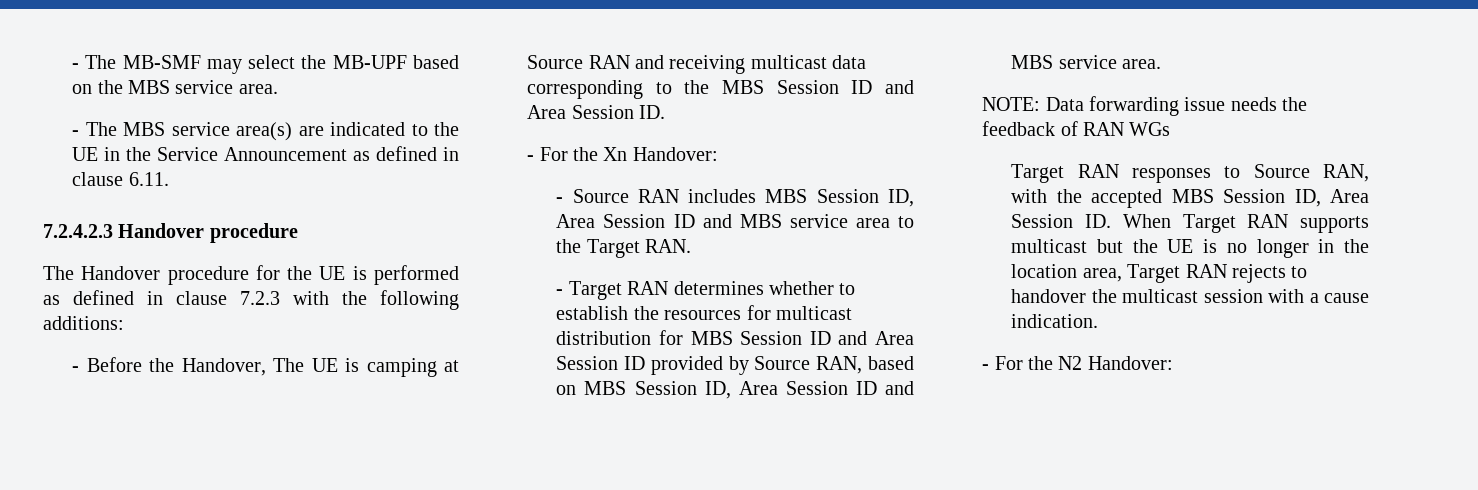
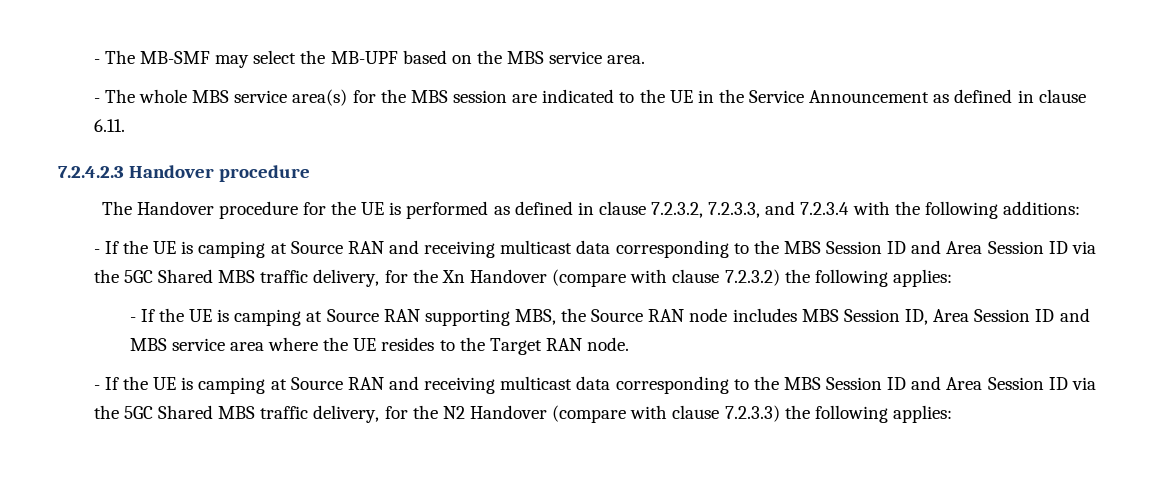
(117, 129) none -> [139,89,188,103] whole
(293, 131) none -> [352,89,507,103] for the MBS session
[240,291,280,305] 7.2.3 -> [651,201,850,218] 7.2.3.2, 7.2.3.3, and 7.2.3.4
[86,357,305,376] Before the Handover, The -> [104,240,149,254] If the
[638,105,665,119] [527,147,718,161] [556,189,679,203] ID. // - For the Xn Handover: // - Source RAN -> [1048,241,1096,254] [93,269,952,287] [129,308,728,326] ID via the 5GC Shared MBS traffic delivery, for the Xn Handover (compare with clause 7.2.3.2) the following applies: // - If the UE is camping at Source RAN supporting MBS, the Source RAN node
(890, 223) none -> [268,337,435,351] where the UE resides
[645,239,692,253] [556,281,856,300] [556,305,852,320] [556,330,914,345] [556,356,914,375] [556,381,914,399] [1011,55,1162,69] [982,96,1308,116] [982,121,1171,136] [1011,164,1369,183] [1011,189,1369,208] [1011,214,1369,233] [1011,239,1369,258] [1011,264,1308,283] [1011,289,1369,303] [1011,314,1099,328] [982,356,1173,370] RAN. // - Target RAN determines whether to establish the resources for multicast distribution for MBS Session ID and Area Session ID provided by Source RAN, based on MBS Session ID, Area Session ID and MBS service area. // NOTE: Data forwarding issue needs the feedback of RAN WGs // Target RAN responses to Source RAN, with the accepted MBS Session ID, Area Session ID. When Target RAN supports multicast but the UE is no longer in the location area, Target RAN rejects to handover the multicast session with a cause indication. // - For the N2 Handover: -> [545,337,630,351] [93,376,1096,394] [93,405,952,423] RAN node. // - If the UE is camping at Source RAN and receiving multicast data corresponding to the MBS Session ID and Area Session ID via the 5GC Shared MBS traffic delivery, for the N2 Handover (compare with clause 7.2.3.3) the following applies:

